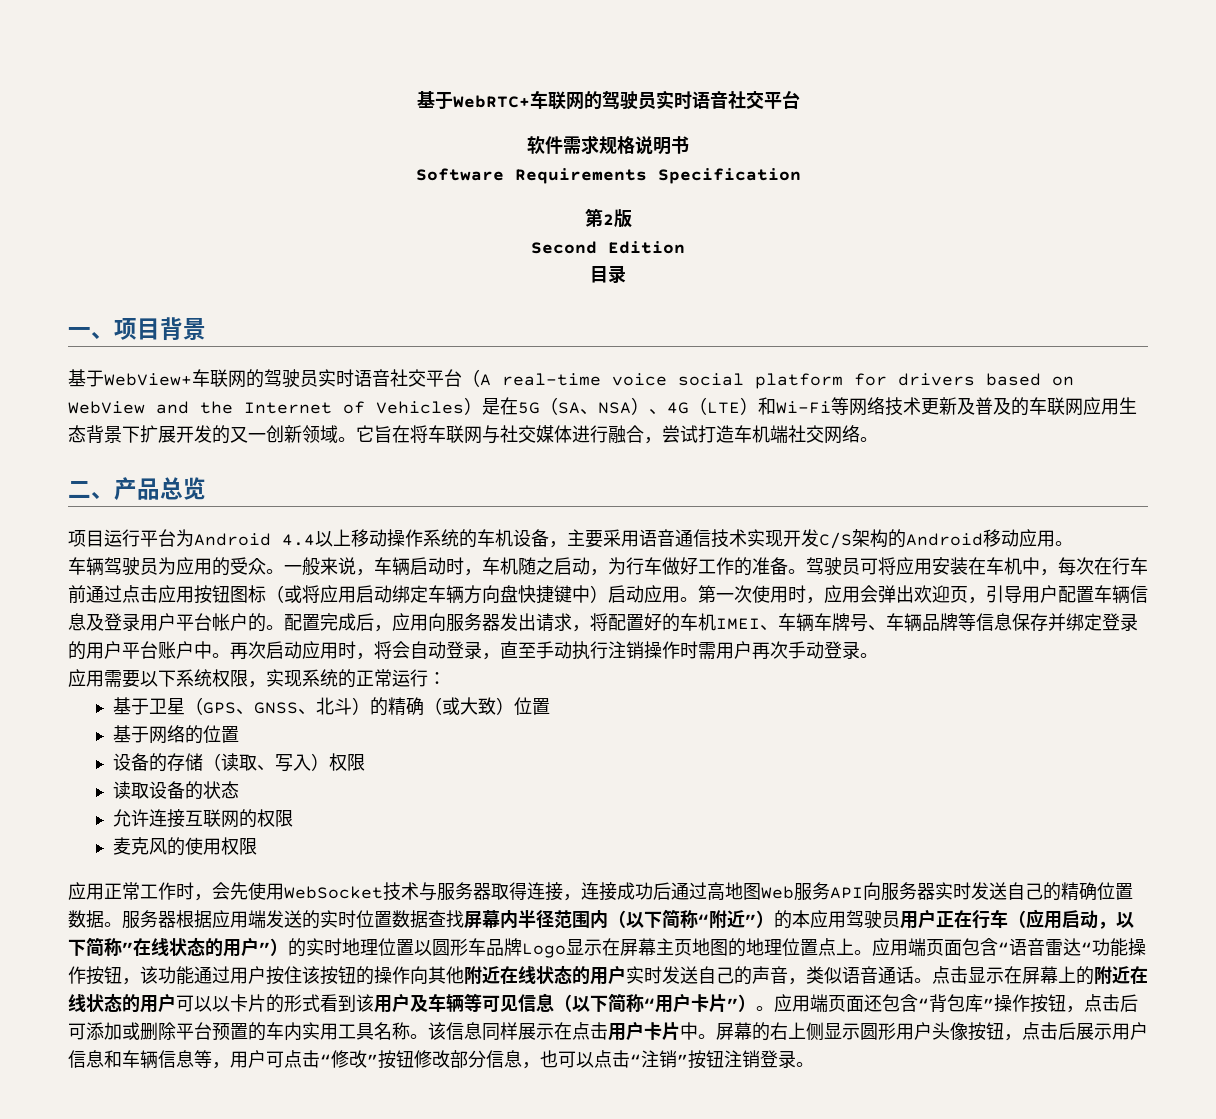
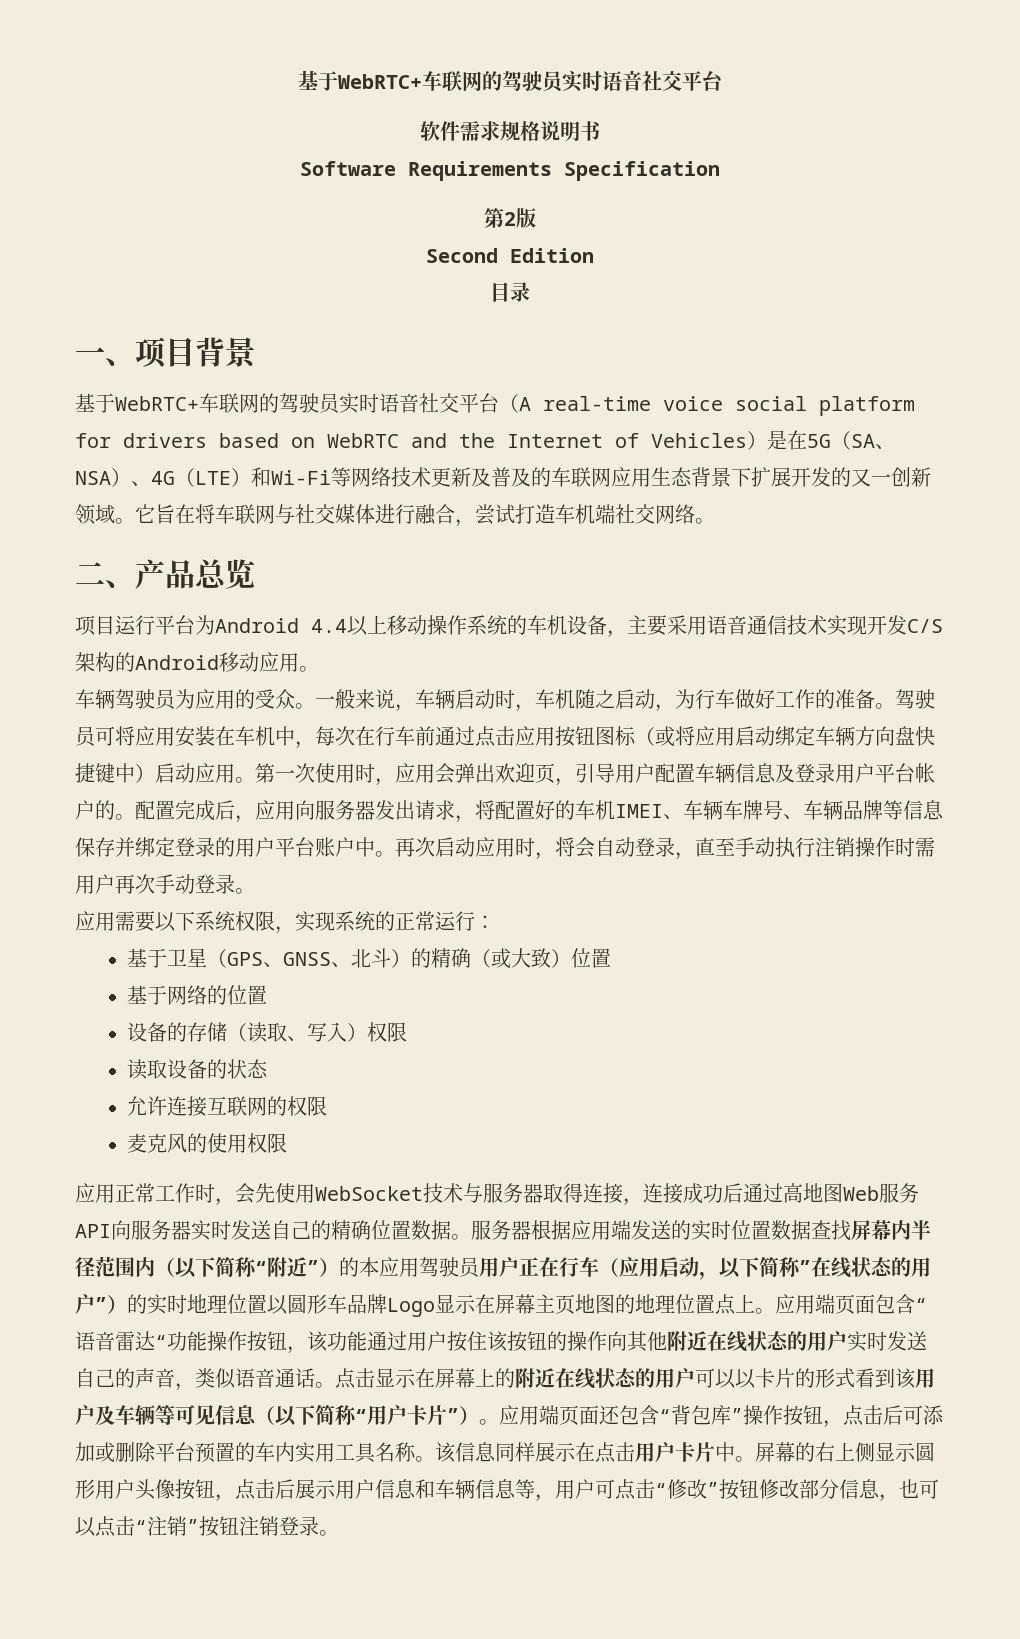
[104,373,192,386] WebView+ -> [115,396,199,411] WebRTC+
[68,401,145,414] WebView -> [327,433,399,448] WebRTC

